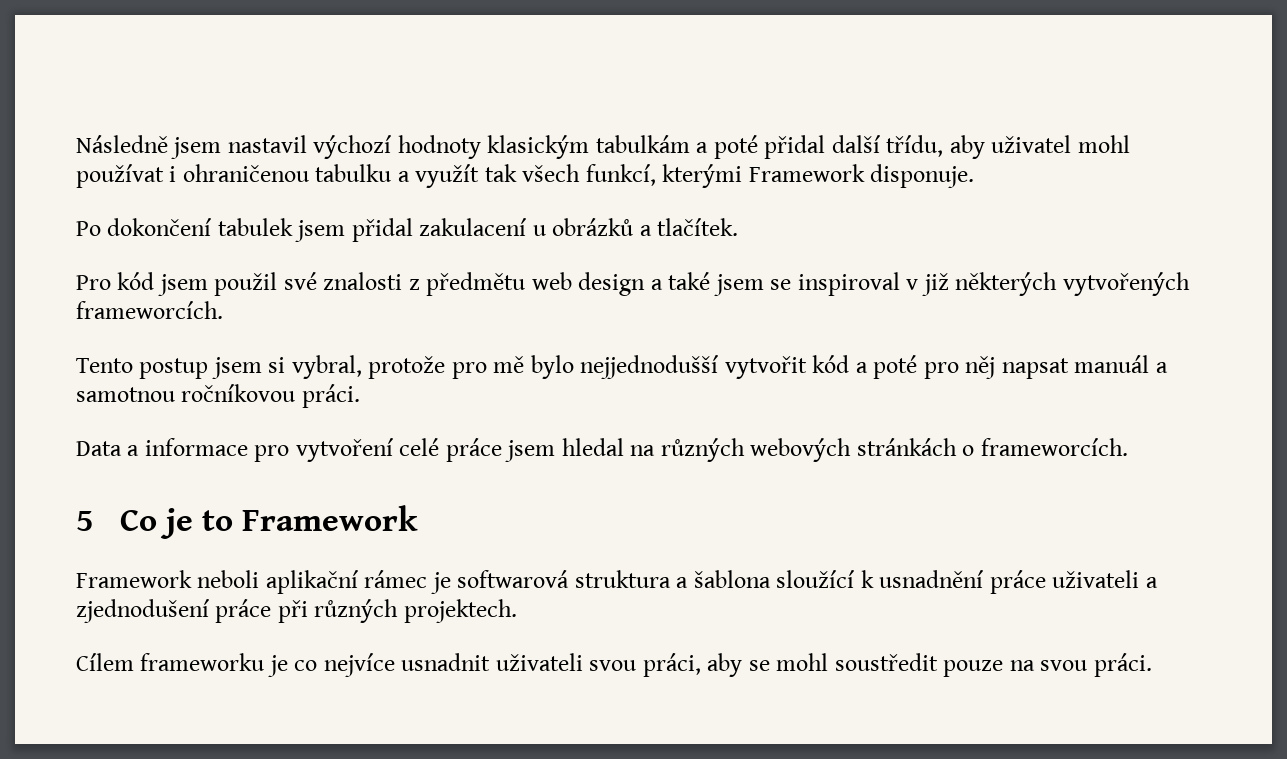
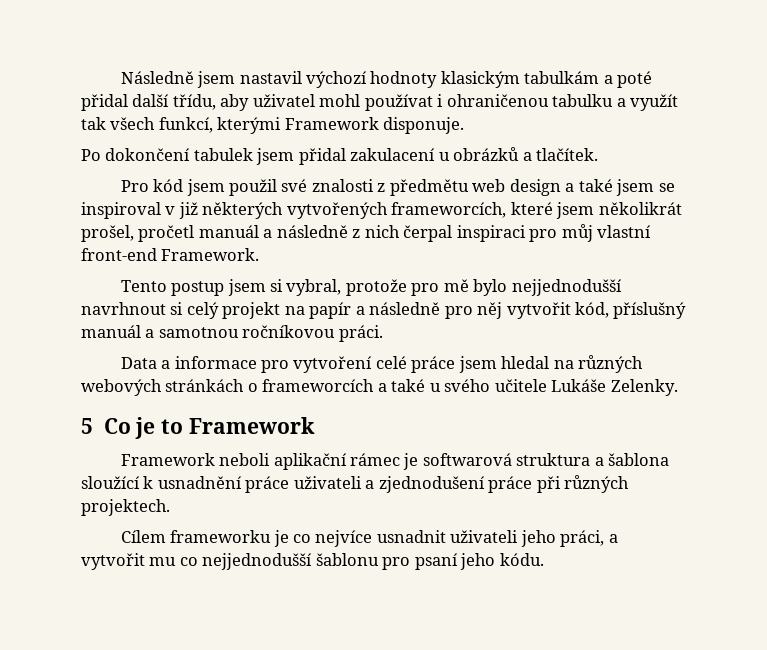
[76,301,223,319] frameworcích. -> [391,202,682,219] [81,224,652,242] [81,248,260,261] frameworcích, které jsem několikrát prošel, pročetl manuál a následně z nich čerpal inspiraci pro můj vlastní front-end Framework.
[724,355,1069,379] vytvořit kód a poté pro něj napsat -> [81,302,687,319] navrhnout si celý projekt na papír a následně pro něj vytvořit kód, příslušný
[980,438,1128,456] frameworcích. -> [262,379,678,396] frameworcích a také u svého učitele Lukáše Zelenky.
[589,653,1152,677] svou práci, aby se mohl soustředit pouze na svou práci. -> [520,530,618,547] [81,553,544,570] jeho práci, a vytvořit mu co nejjednodušší šablonu pro psaní jeho kódu.

